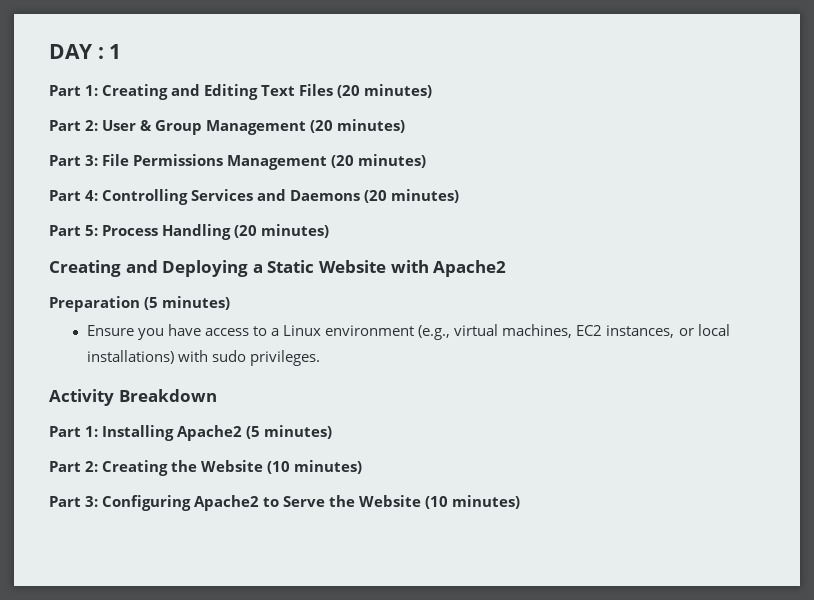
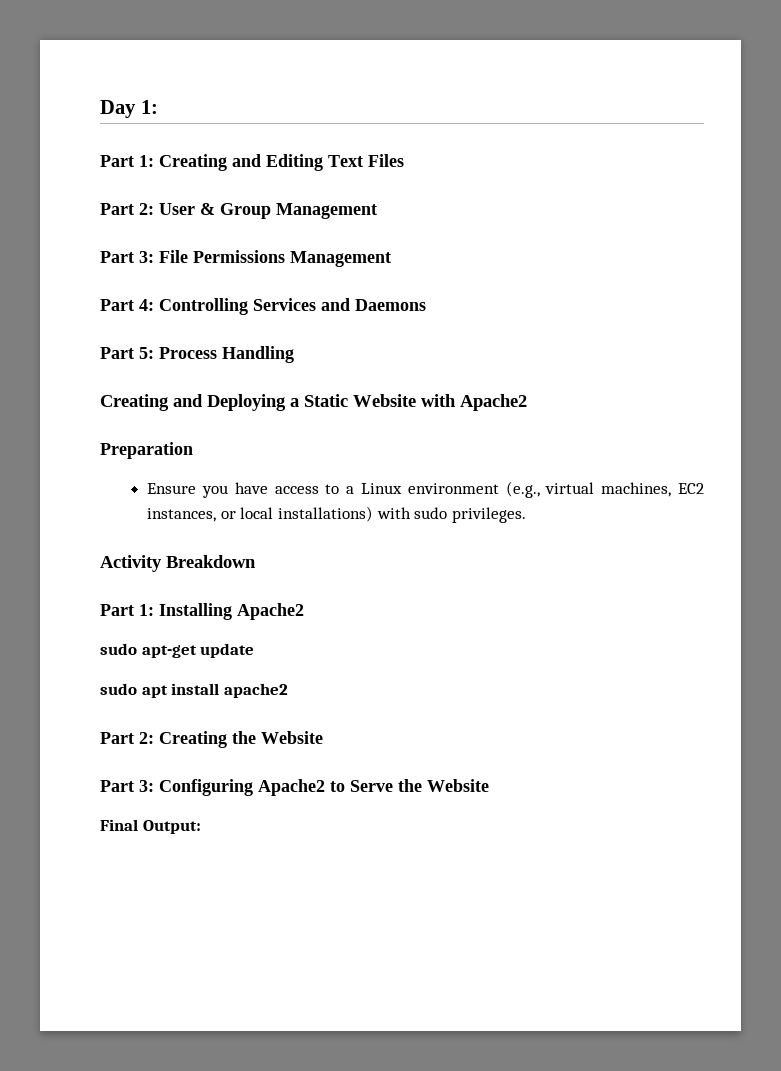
[49,44,122,59] DAY : 1 -> [100,100,158,118] Day 1:
[337,84,433,98] (20 minutes) -> (404, 160) none
[310,119,406,133] (20 minutes) -> (377, 211) none
[331,154,427,168] (20 minutes) -> (391, 259) none
[364,189,460,203] (20 minutes) -> (426, 305) none
[234,224,330,238] (20 minutes) -> (294, 354) none
[144,296,231,310] (5 minutes) -> (193, 450) none
[246,425,333,439] (5 minutes) -> [100,643,255,658] [100,683,288,698] // sudo apt-get update // sudo apt install apache2
[267,460,363,474] (10 minutes) -> (323, 737) none
[425,495,521,509] (10 minutes) -> [100,819,201,834] // Final Output:

